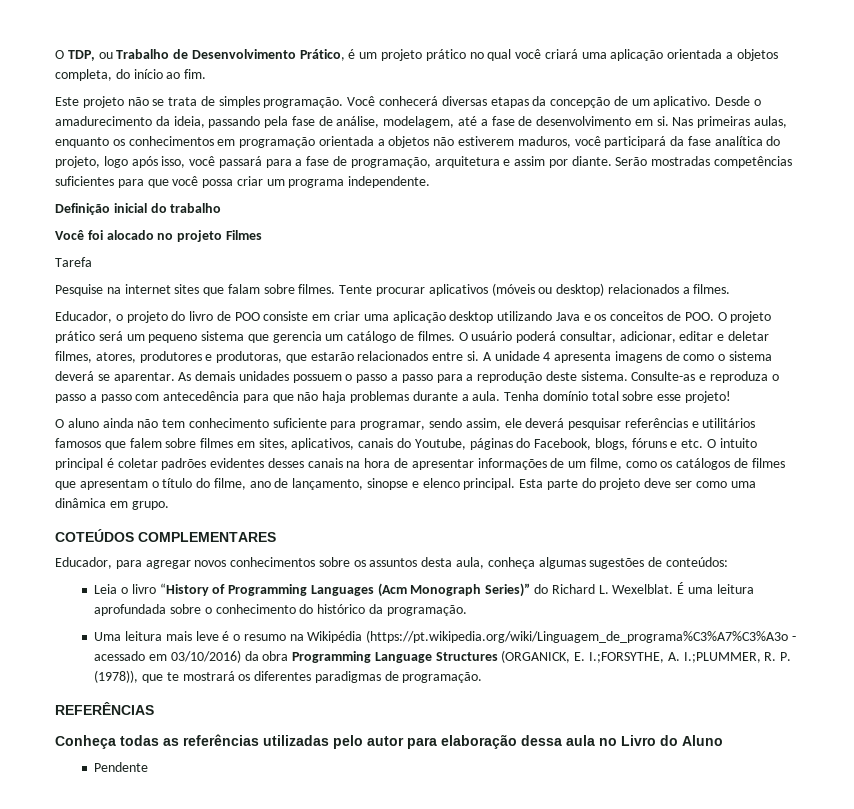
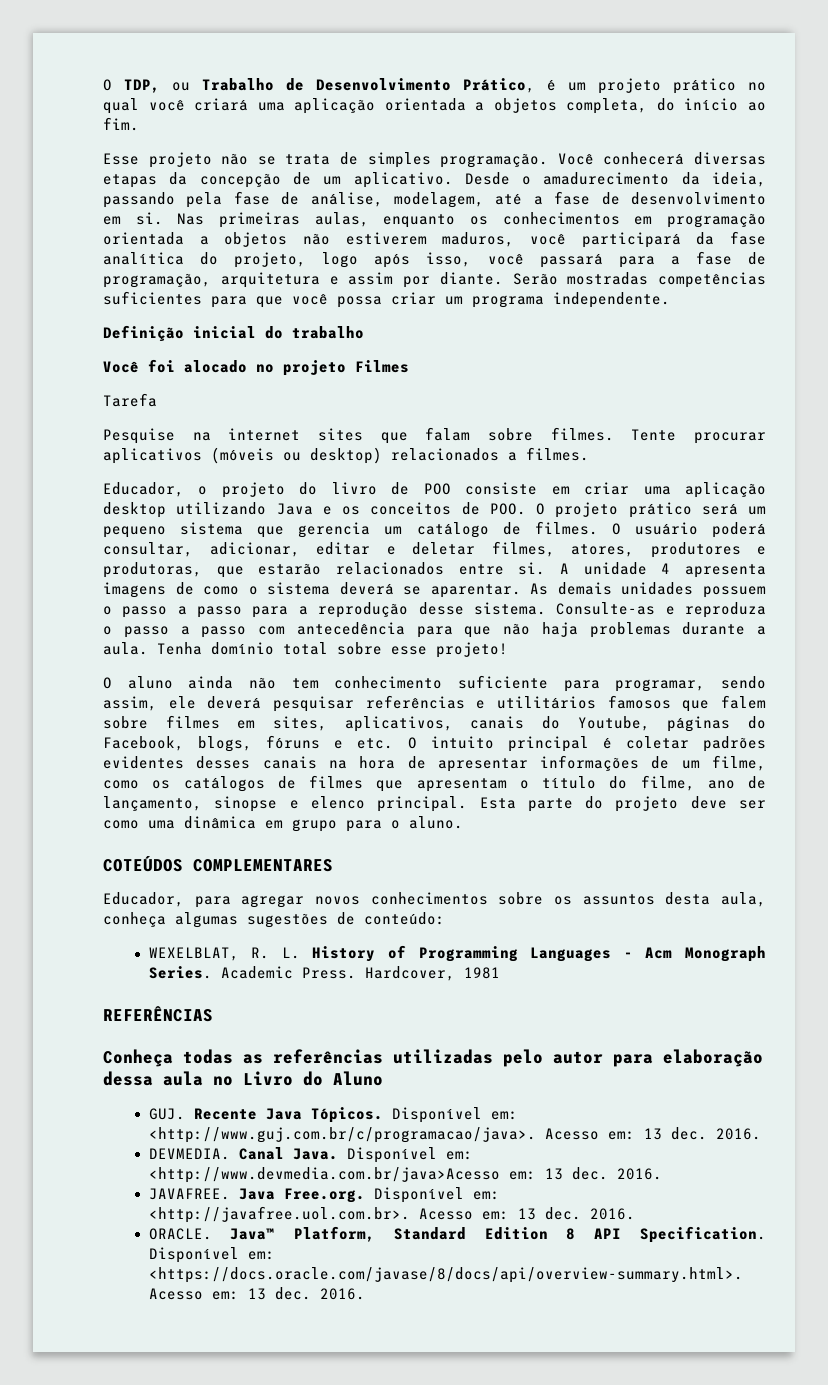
[55,97,79,106] Este -> [103,153,139,165] Esse
[545,371,577,381] deste -> [418,602,464,615] desse
[131,501,169,510] grupo. -> [292,816,463,832] grupo para o aluno.
[665,557,728,567] [94,582,754,597] [94,604,467,616] [94,630,797,643] [94,650,792,663] [94,670,483,683] conteúdos: // Leia o livro “History of Programming Languages (Acm Monograph Series)” do Richard L. Wexelblat. É uma leitura aprofundada sobre o conhecimento do histórico da programação. // Uma leitura mais leve é o resumo na Wikipédia (https://pt.wikipedia.org/wiki/Linguagem_de_programa%C3%A7%C3%A3o - acessado em 03/10/2016) da obra Programming Language Structures (ORGANICK, E. I.;FORSYTHE, A. I.;PLUMMER, R. P. (1978)), que te mostrará os diferentes paradigmas de programação. -> [364,912,445,925] [148,945,766,962] [148,966,500,981] conteúdo: // WEXELBLAT, R. L. History of Programming Languages - Acm Monograph Series. Academic Press. Hardcover, 1981
[94,762,149,772] Pendente -> [148,1107,518,1123] [148,1127,761,1143] [148,1147,473,1163] [148,1167,662,1183] [148,1187,500,1203] [148,1206,635,1223] [148,1226,766,1243] [148,1247,275,1263] [148,1267,743,1283] [148,1287,365,1300] GUJ. Recente Java Tópicos. Disponível em: <http://www.guj.com.br/c/programacao/java>. Acesso em: 13 dec. 2016. // DEVMEDIA. Canal Java. Disponível em: <http://www.devmedia.com.br/java>Acesso em: 13 dec. 2016. // JAVAFREE. Java Free.org. Disponível em: <http://javafree.uol.com.br>. Acesso em: 13 dec. 2016. // ORACLE. Java™ Platform, Standard Edition 8 API Specification. Disponível em: <https://docs.oracle.com/javase/8/docs/api/overview-summary.html>. Acesso em: 13 dec. 2016.

